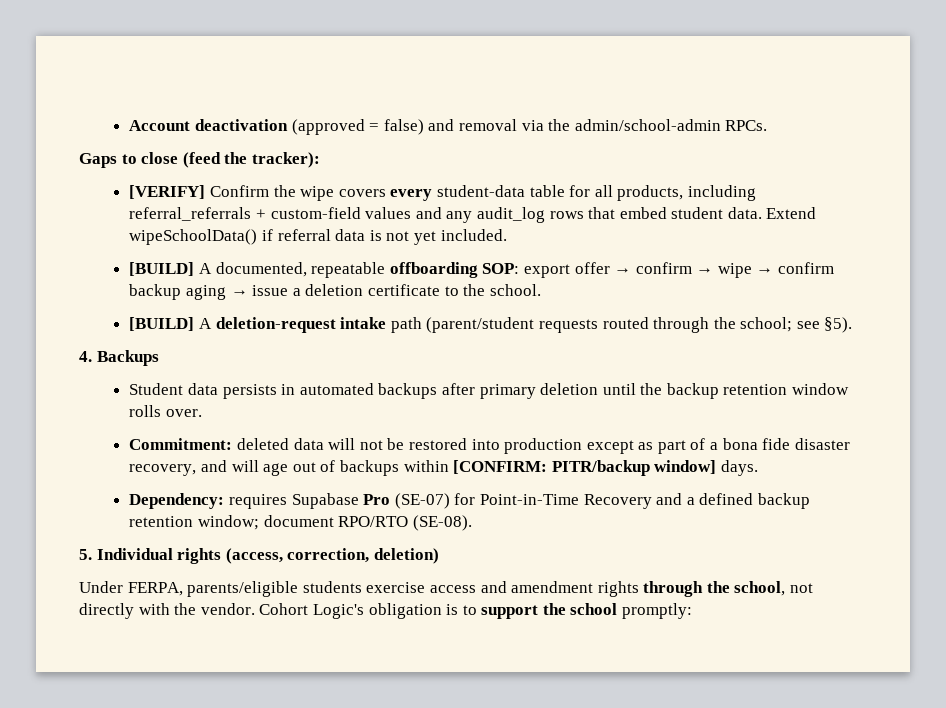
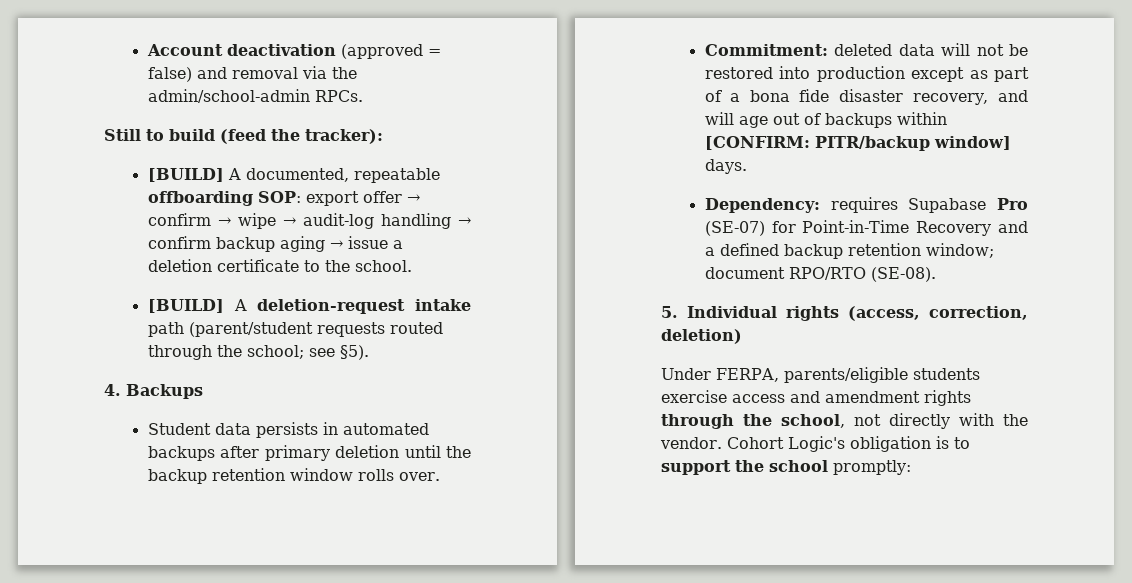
[79,152,179,168] Gaps to close -> [104,129,215,141] Still to build
[129,185,756,201] [129,207,817,223] [129,229,507,245] // [VERIFY] Confirm the wipe covers every student-data table for all products, including referral_referrals + custom-field values and any audit_log rows that embed student data. Extend wipeSchoolData() if referral data is not yet included. -> (383, 136) none
(774, 271) none -> [302,213,471,229] audit-log handling →

